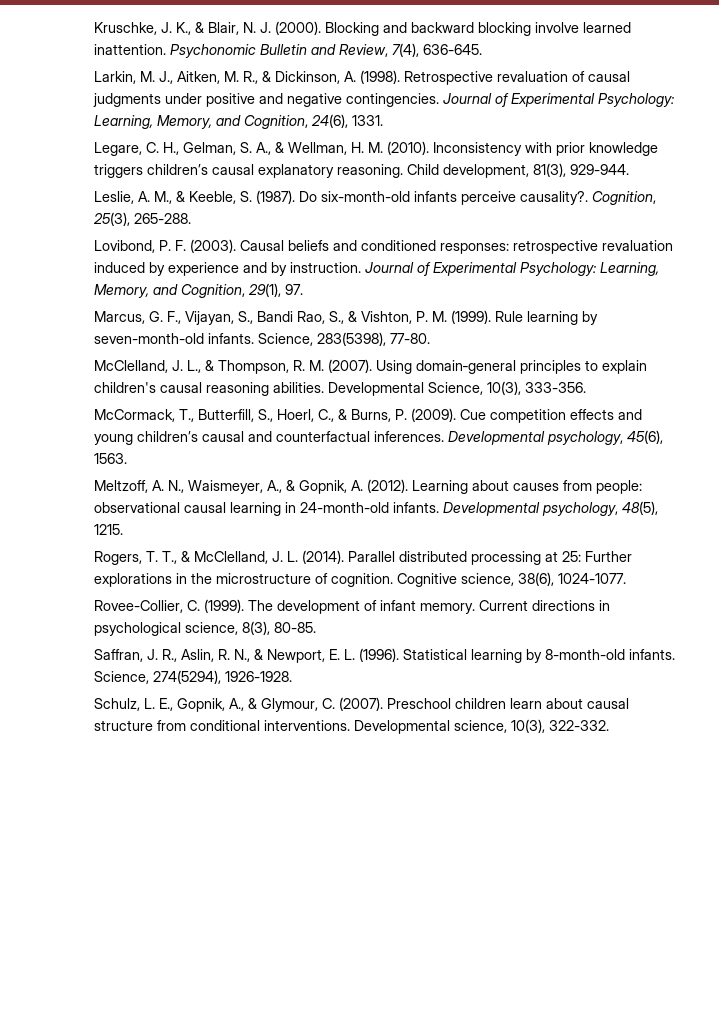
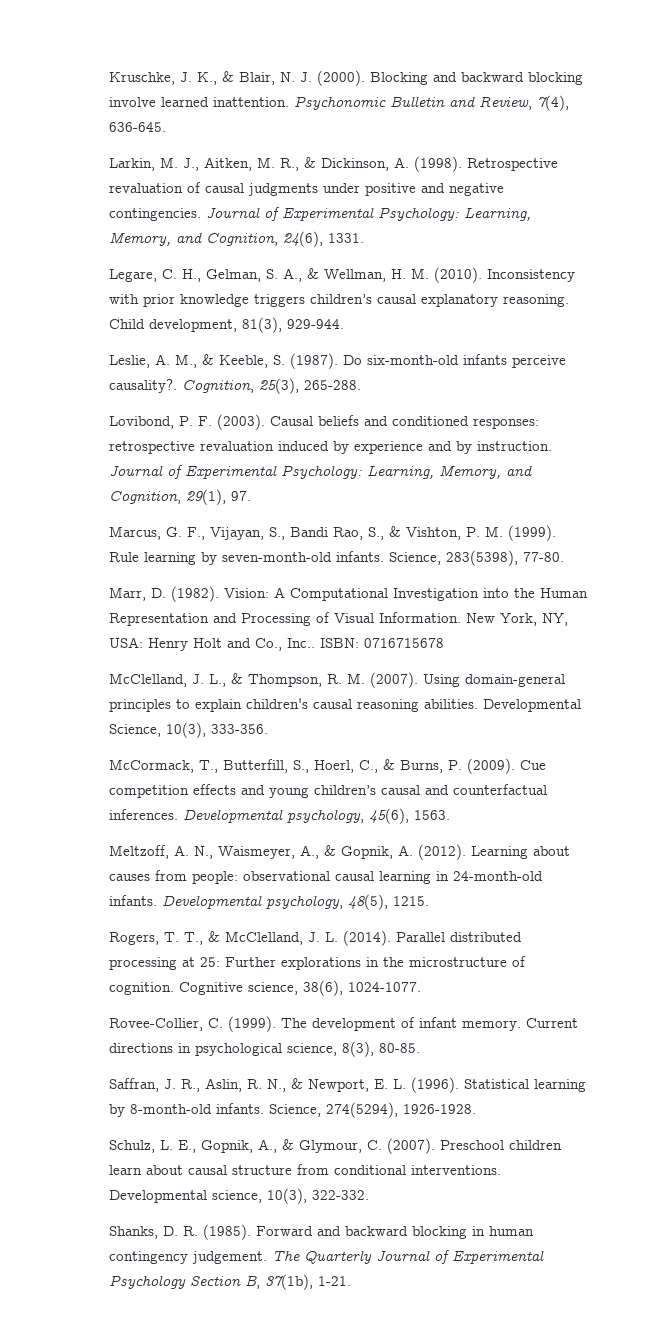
(431, 338) none -> [109,586,589,602] [109,612,569,626] [109,637,445,651] // Marr, D. (1982). Vision: A Computational Investigation into the Human Representation and Processing of Visual Information. New York, NY, USA: Henry Holt and Co., Inc.. ISBN: 0716715678
(610, 725) none -> [109,1224,535,1240] [109,1250,545,1264] [109,1274,352,1290] // Shanks, D. R. (1985). Forward and backward blocking in human contingency judgement. The Quarterly Journal of Experimental Psychology Section B, 37(1b), 1-21.

